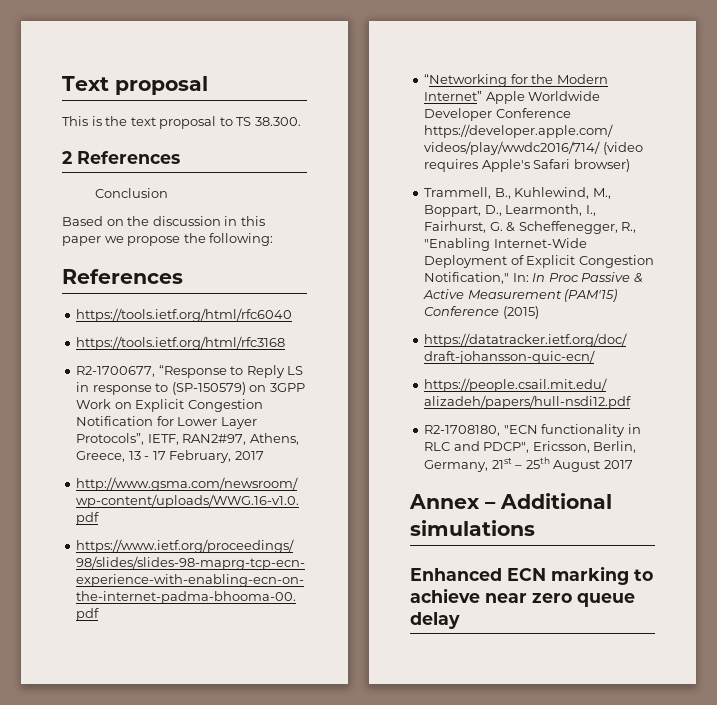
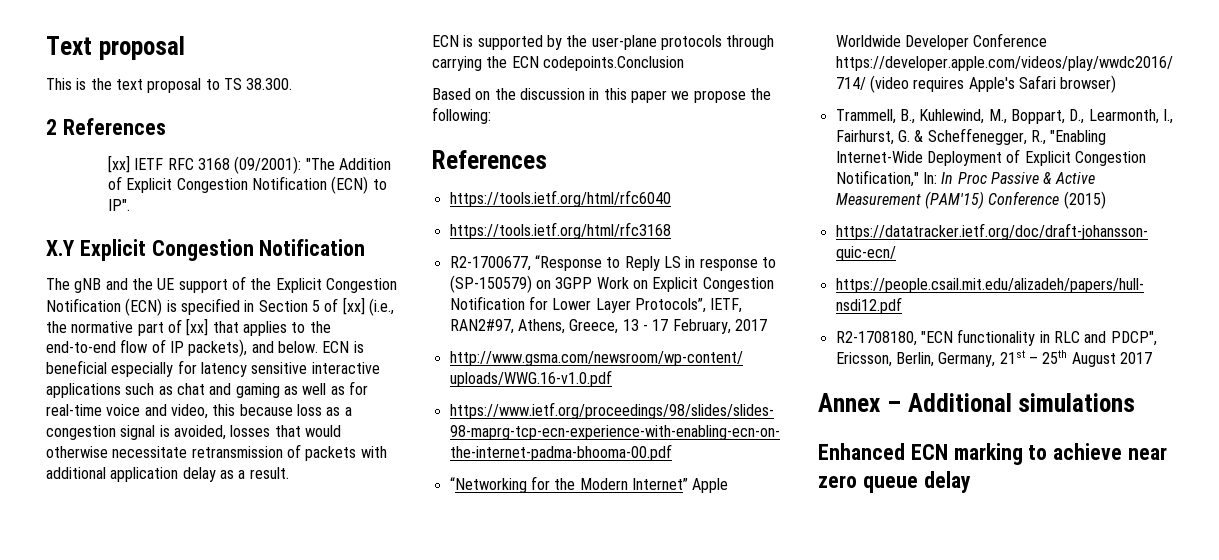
[94,188,168,198] Conclusion -> [108,155,392,174] [108,176,387,194] [108,199,131,211] [46,239,366,261] [46,276,397,293] [46,297,394,316] [46,318,331,336] [46,339,364,357] [46,360,380,377] [46,381,368,398] [46,404,352,419] [46,425,341,440] [46,444,387,461] [46,467,289,482] [432,35,775,50] [432,56,684,71] [xx] IETF RFC 3168 (09/2001): "The Addition of Explicit Congestion Notification (ECN) to IP". // X.Y Explicit Congestion Notification // The gNB and the UE support of the Explicit Congestion Notification (ECN) is specified in Section 5 of [xx] (i.e., the normative part of [xx] that applies to the end-to-end flow of IP packets), and below. ECN is beneficial especially for latency sensitive interactive applications such as chat and gaming as well as for real-time voice and video, this because loss as a congestion signal is avoided, losses that would otherwise necessitate retransmission of packets with additional application delay as a result. // ECN is supported by the user-plane protocols through carrying the ECN codepoints.Conclusion

